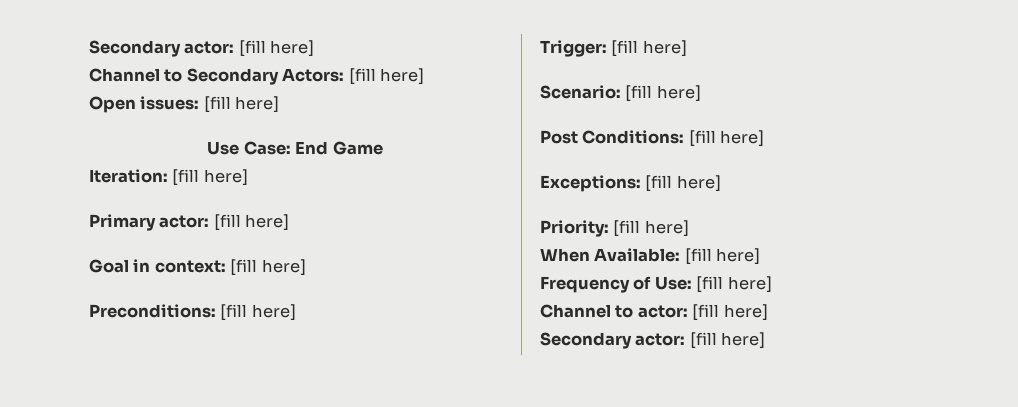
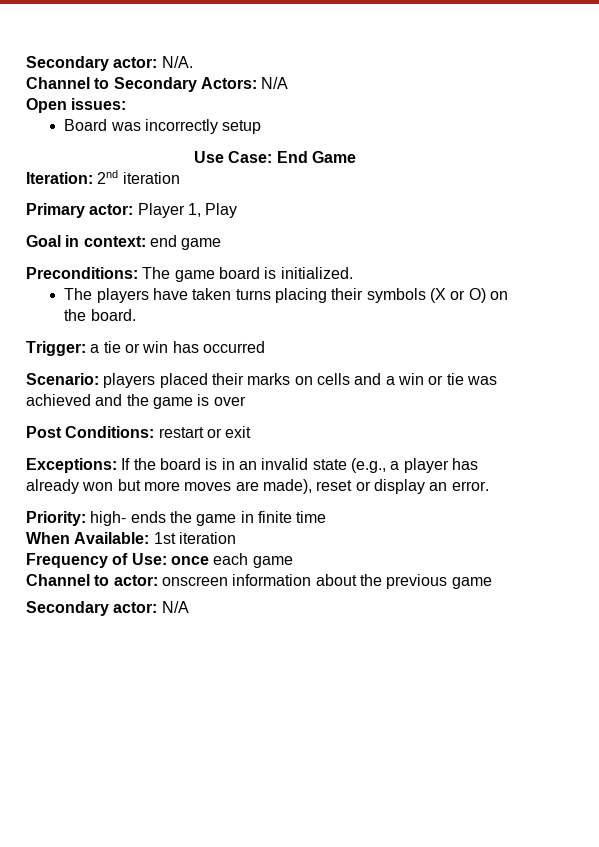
[89,40,315,57] Secondary actor: [fill here] -> [26,56,193,71] Secondary actor: N/A.
[348,68,425,85] [fill here] -> [261,77,289,89] N/A
[203,96,280,113] [fill here] -> [64,119,262,134] // Board was incorrectly setup
[172,169,248,186] [fill here] -> [97,170,180,184] 2nd iteration
[213,214,290,231] [fill here] -> [137,203,238,218] Player 1, Play
[230,259,306,276] [fill here] -> [149,235,222,250] end game
[220,304,296,321] [540,40,687,57] [540,85,701,102] [540,130,765,147] [540,175,721,192] [540,220,689,237] [fill here] // Trigger: [fill here] // Scenario: [fill here] // Post Conditions: [fill here] // Exceptions: [fill here] // Priority: [fill here] -> [142,267,353,282] [64,288,508,303] [64,309,136,321] [26,341,265,356] [26,373,497,388] [26,394,246,409] [26,426,252,438] [26,458,478,473] [26,479,489,494] [26,511,327,526] The game board is initialized. // The players have taken turns placing their symbols (X or O) on the board. // Trigger: a tie or win has occurred // Scenario: players placed their marks on cells and a win or tie was achieved and the game is over // Post Conditions: restart or exit // Exceptions: If the board is in an invalid state (e.g., a player has already won but more moves are made), reset or display an error. // Priority: high- ends the game in finite time
[684,248,761,265] [fill here] -> [153,532,236,544] 1st iteration
[696,276,772,293] [fill here] -> [170,553,293,568] once each game
[692,304,768,321] [540,332,766,349] [fill here] // Secondary actor: [fill here] -> [161,574,492,589] [26,601,189,616] onscreen information about the previous game // Secondary actor: N/A

